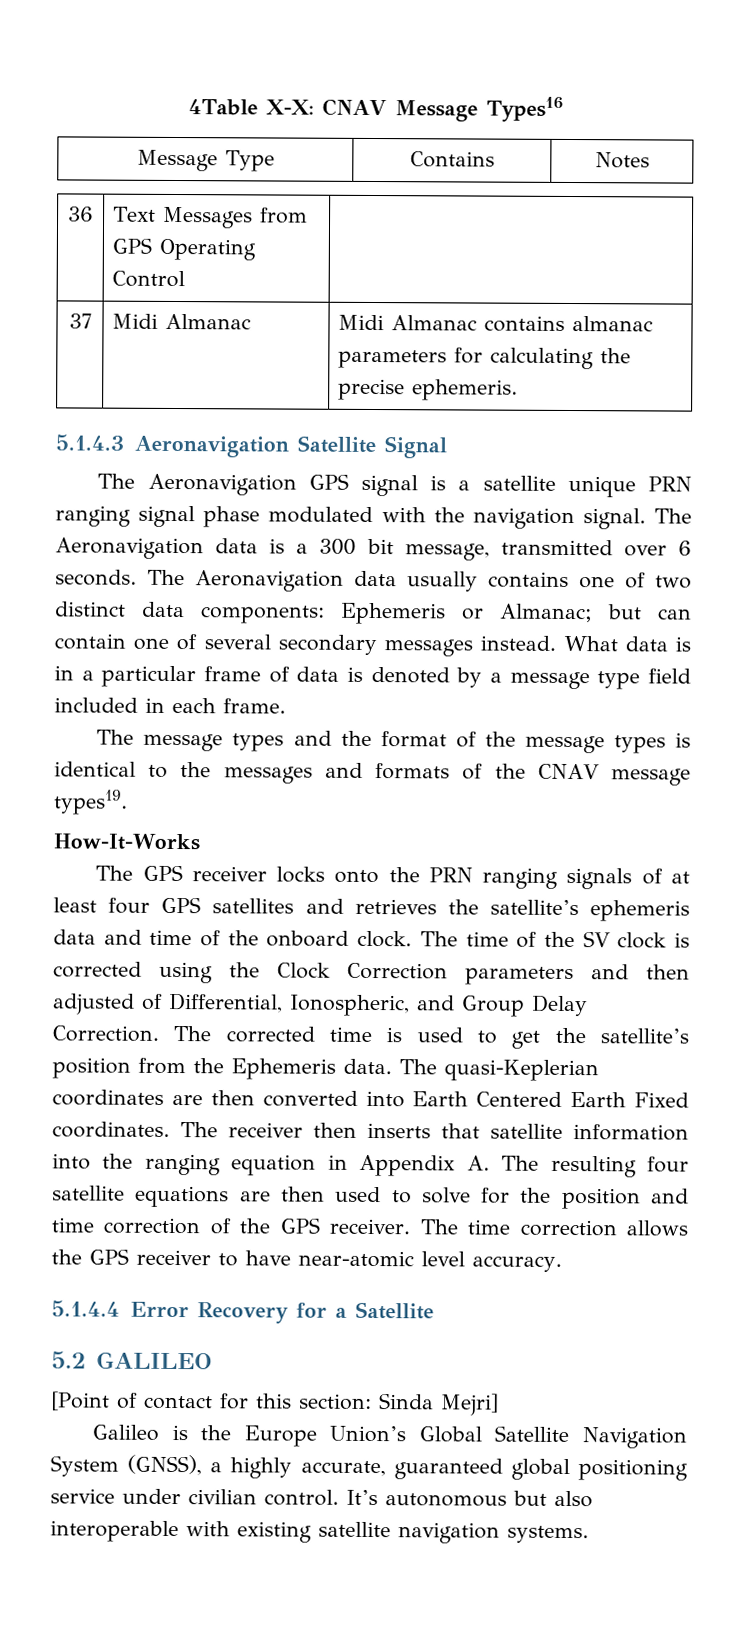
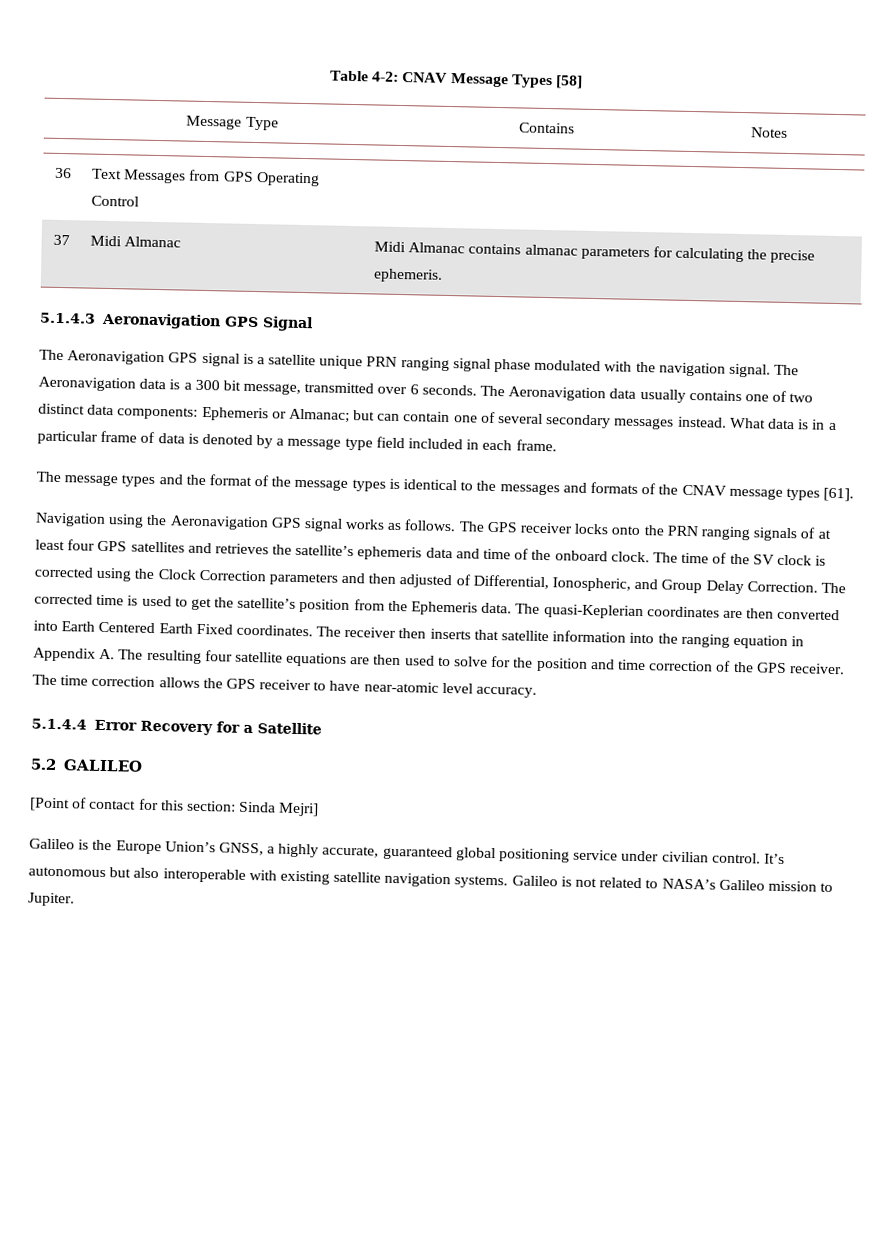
[188,96,563,122] 4Table X-X: CNAV Message Types16 -> [330,70,583,89] Table 4-2: CNAV Message Types [58]
[296,435,376,454] Satellite -> [223,316,259,328] GPS
[54,789,128,815] [53,833,200,851] types19. // How-It-Works // -> [785,487,855,502] [35,512,457,532] types [61]. // Navigation using the Aeronavigation GPS signal works as follows.
[418,1425,687,1449] [50,1454,203,1477] Global Satellite Navigation System (GNSS), -> [218,842,264,856] GNSS,
(589, 1534) none -> [511,875,834,893] [28,892,75,907] Galileo is not related to NASA’s Galileo mission to Jupiter.

